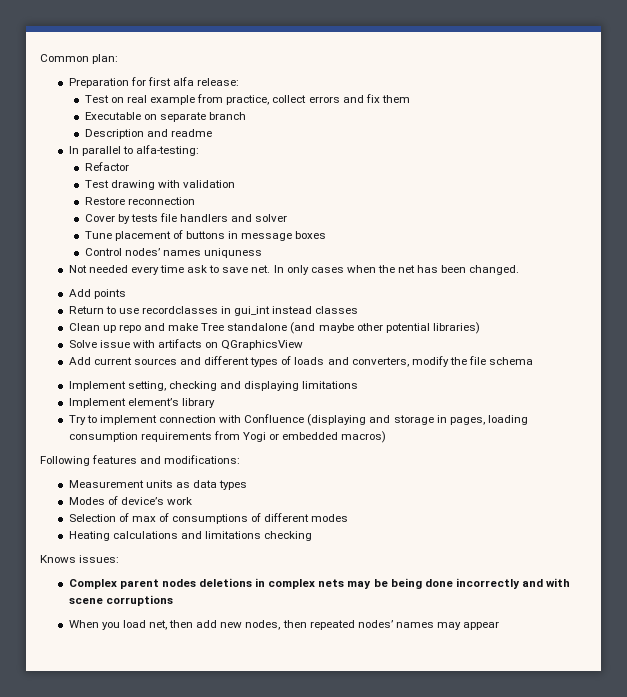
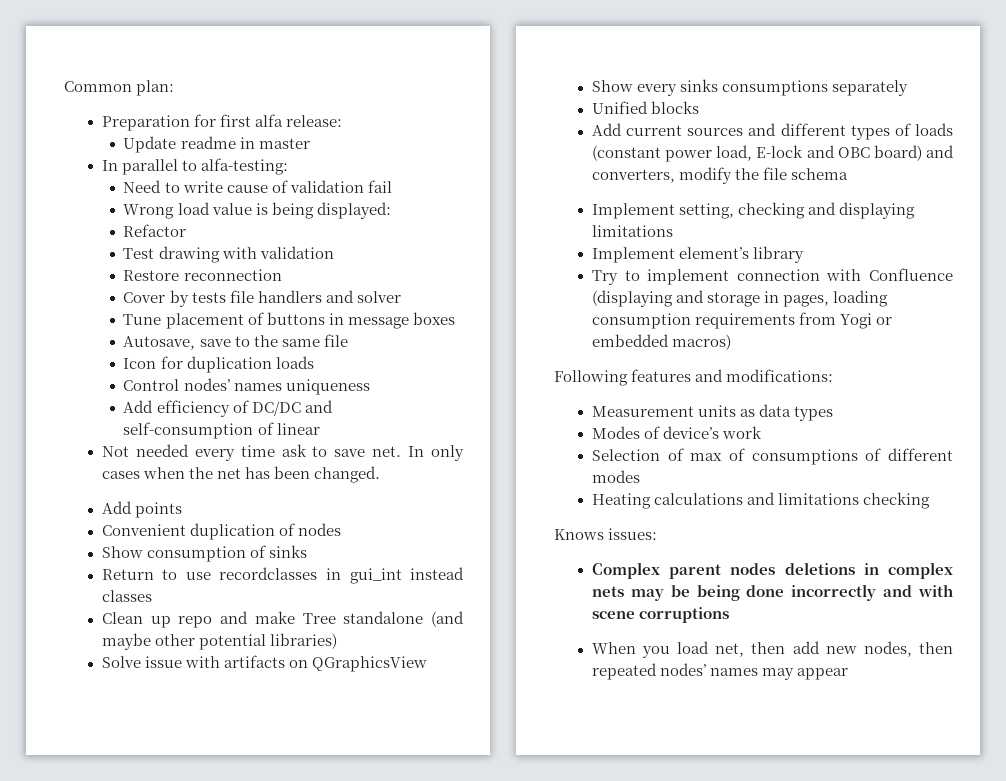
[84,94,410,105] [84,112,247,122] [84,129,168,139] Test on real example from practice, collect errors and fix them // Executable on separate branch // Description and -> [123,136,177,153] Update
(213, 133) none -> [239,137,310,149] in master
(200, 150) none -> [123,180,392,193] [123,202,391,219] // Need to write cause of validation fail // Wrong load value is being displayed:
[84,248,263,258] Control nodes’ names uniquness -> [123,334,348,350] [123,356,314,373] [123,378,370,395] [123,400,333,417] [123,422,320,439] Autosave, save to the same file // Icon for duplication loads // Control nodes’ names uniqueness // Add efficiency of DC/DC and self-consumption of linear
(126, 294) none -> [101,523,342,540] [101,545,308,562] // Convenient duplication of nodes // Show consumption of sinks
(304, 345) none -> [591,79,909,96] [591,101,700,114] // Show every sinks consumptions separately // Unified blocks
(325, 361) none -> [591,145,922,162] (constant power load, E-lock and OBC board)

